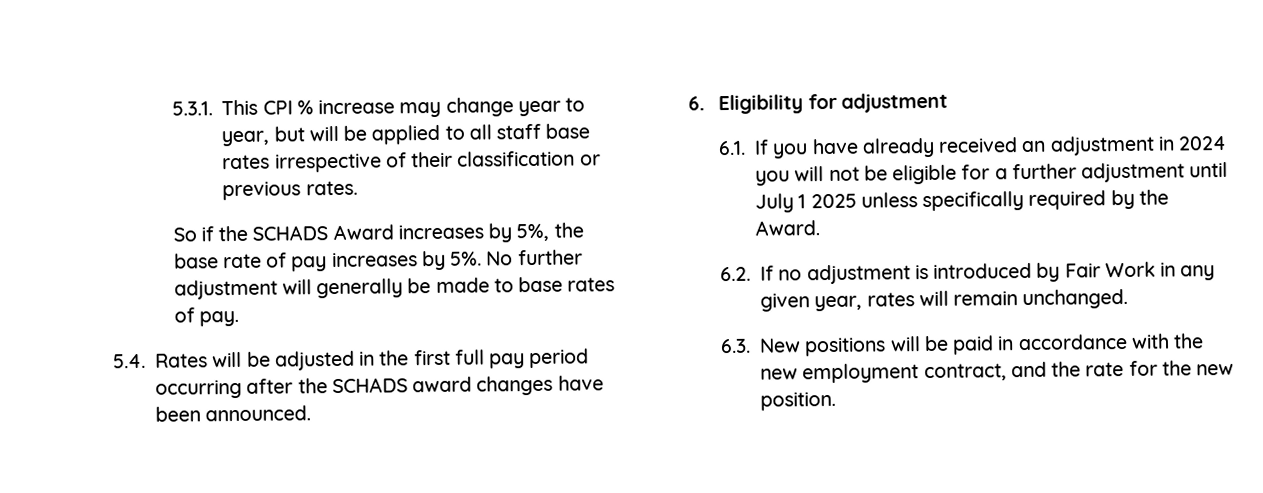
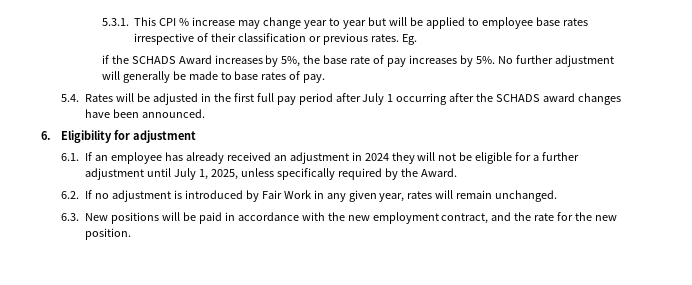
[221,130,270,147] year, -> [342,20,366,29] year
[468,123,542,140] all staff -> [481,17,533,29] employee
[172,227,197,242] // So -> [401,34,417,45] Eg. //
(590, 358) none -> [335,93,394,105] after July 1
[772,138,859,159] you have -> [94,152,183,164] an employee has
[755,170,791,186] you -> [391,152,415,164] they
[798,193,857,209] 1 2025 -> [198,169,238,180] 1, 2025,

